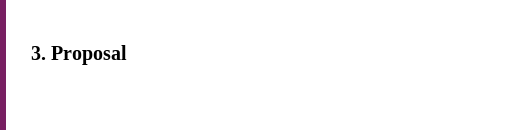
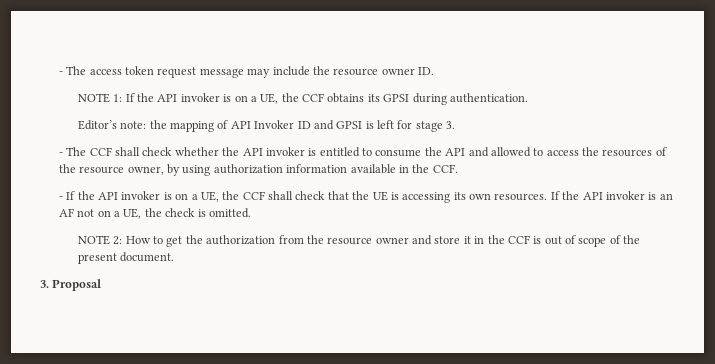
(31, 53) none -> [58,66,435,78] [77,93,528,105] [77,120,456,132] [58,147,667,157] [58,164,458,176] [58,191,673,203] [58,208,251,219] [77,235,641,247] [77,252,175,264] - The access token request message may include the resource owner ID. // NOTE 1: If the API invoker is on a UE, the CCF obtains its GPSI during authentication. // Editor’s note: the mapping of API Invoker ID and GPSI is left for stage 3. // - The CCF shall check whether the API invoker is entitled to consume the API and allowed to access the resources of the resource owner, by using authorization information available in the CCF. // - If the API invoker is on a UE, the CCF shall check that the UE is accessing its own resources. If the API invoker is an AF not on a UE, the check is omitted. // NOTE 2: How to get the authorization from the resource owner and store it in the CCF is out of scope of the present document. //

